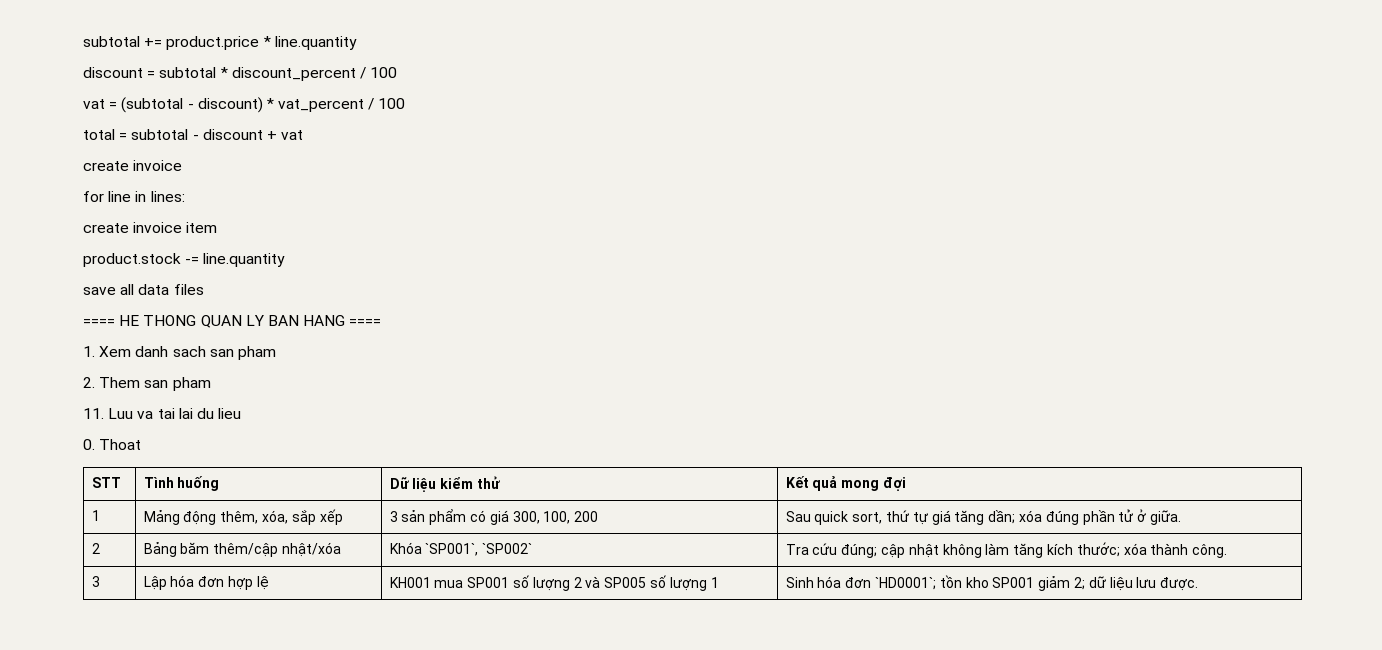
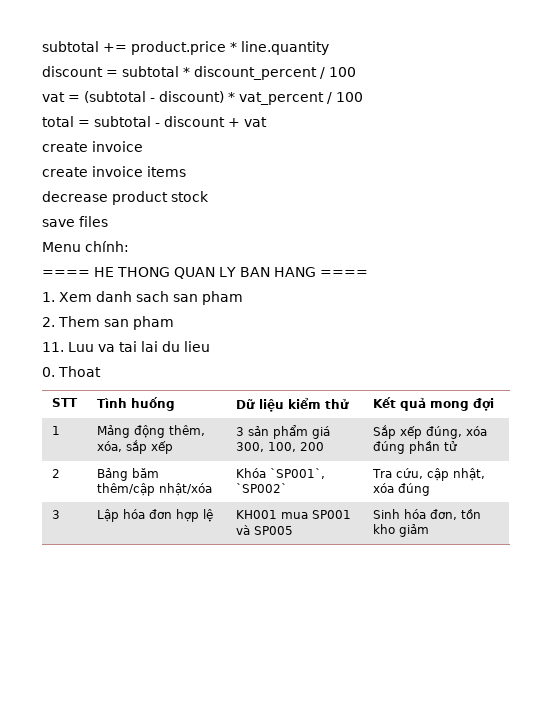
[83,191,185,202] [83,222,218,233] [83,253,286,267] for line in lines: // create invoice item // product.stock -= line.quantity -> [42,166,186,177] [42,191,209,205] create invoice items // decrease product stock
[120,284,170,295] all data -> (75, 223) none
(204, 289) none -> [42,241,129,252] // Menu chính:
[470,510,487,522] có -> (308, 432) none
[785,510,1016,525] Sau quick sort, thứ tự giá tăng dần; -> [372,425,462,439] Sắp xếp đúng,
[1137,509,1181,525] ở giữa. -> (458, 446) none
[812,542,1228,558] cứu đúng; cập nhật không làm tăng kích thước; xóa thành công. -> [395,468,485,481] [372,483,430,496] cứu, cập nhật, xóa đúng
[513,575,582,591] số lượng 2 -> (351, 514) none
[649,575,719,591] số lượng 1 -> (293, 530) none
[845,575,1199,591] đơn `HD0001`; tồn kho SP001 giảm 2; dữ liệu lưu được. -> [429,509,481,520] [372,524,429,537] đơn, tồn kho giảm

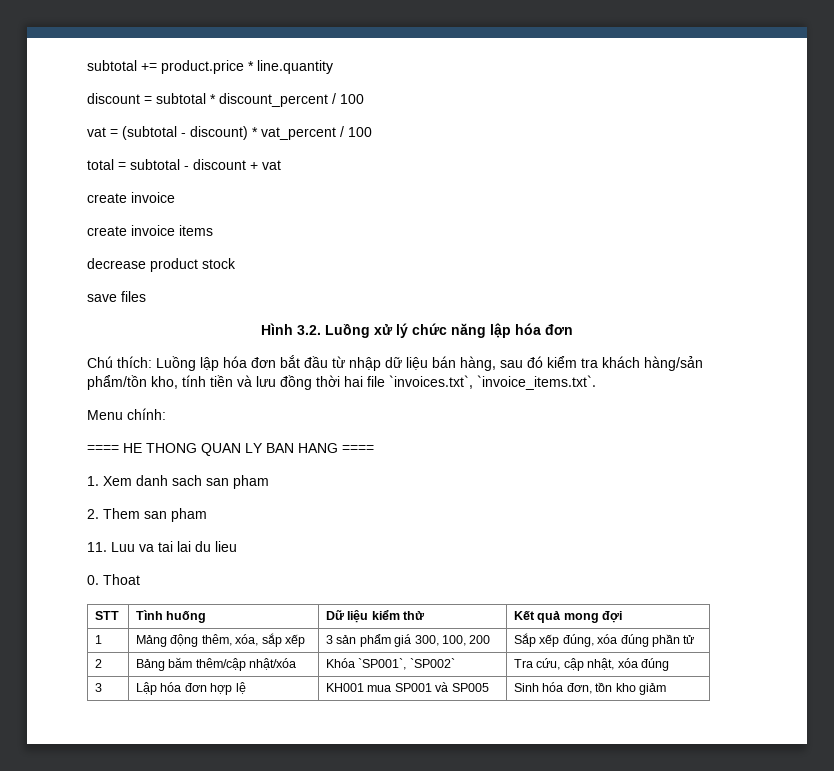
(108, 221) none -> [261,323,573,338] [87,355,703,371] [87,375,596,390] // Hình 3.2. Luồng xử lý chức năng lập hóa đơn // Chú thích: Luồng lập hóa đơn bắt đầu từ nhập dữ liệu bán hàng, sau đó kiểm tra khách hàng/sản phẩm/tồn kho, tính tiền và lưu đồng thời hai file `invoices.txt`, `invoice_items.txt`.

